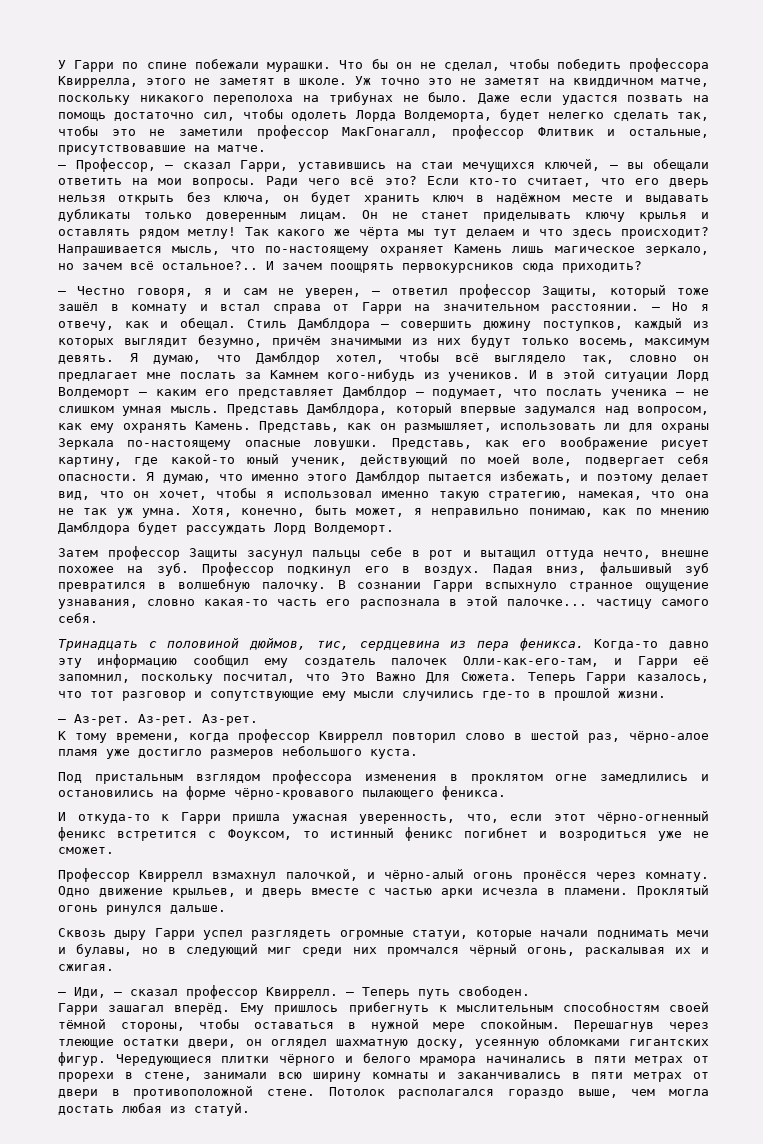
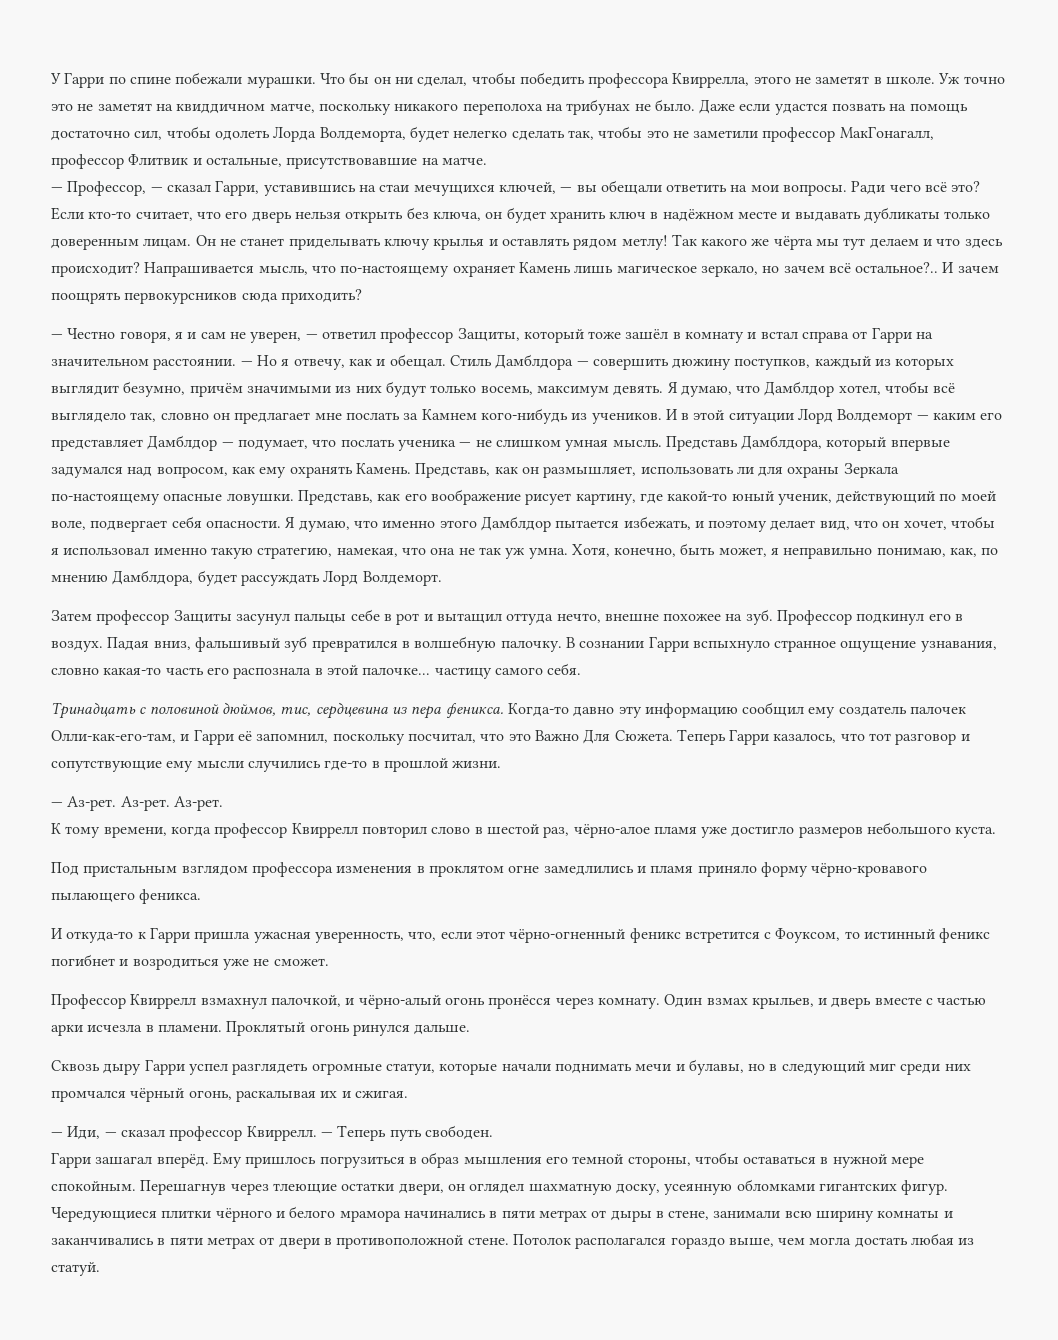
[420,62,437,69] не -> [394,77,413,84] ни
[602,508,627,515] как -> [950,548,978,557] как,
[58,522,130,535] Дамблдора -> [112,570,194,586] Дамблдора,
[340,672,365,681] Это -> [508,733,531,741] это
[58,786,226,800] остановились на форме -> [650,862,808,877] пламя приняло форму
[58,886,163,897] Одно движение -> [664,994,748,1008] Один взмах
[348,1002,709,1015] [58,1019,106,1029] прибегнуть к мыслительным способностям своей тёмной -> [319,1152,624,1168] погрузиться в образ мышления его темной
[58,1072,114,1082] прорехи -> [610,1210,652,1222] дыры

